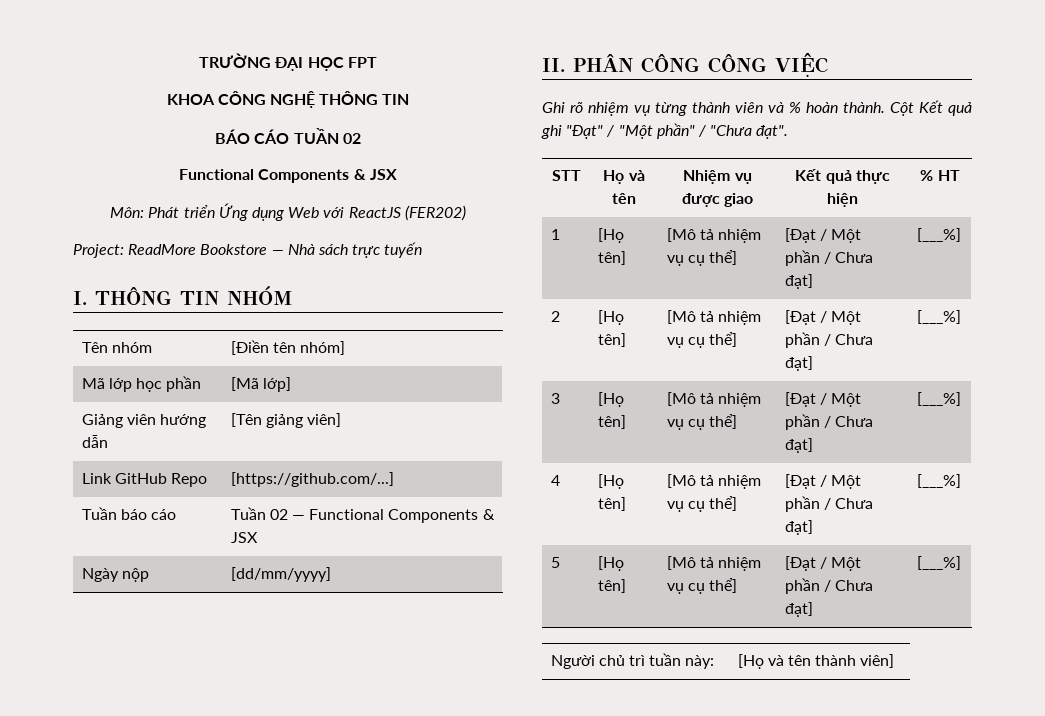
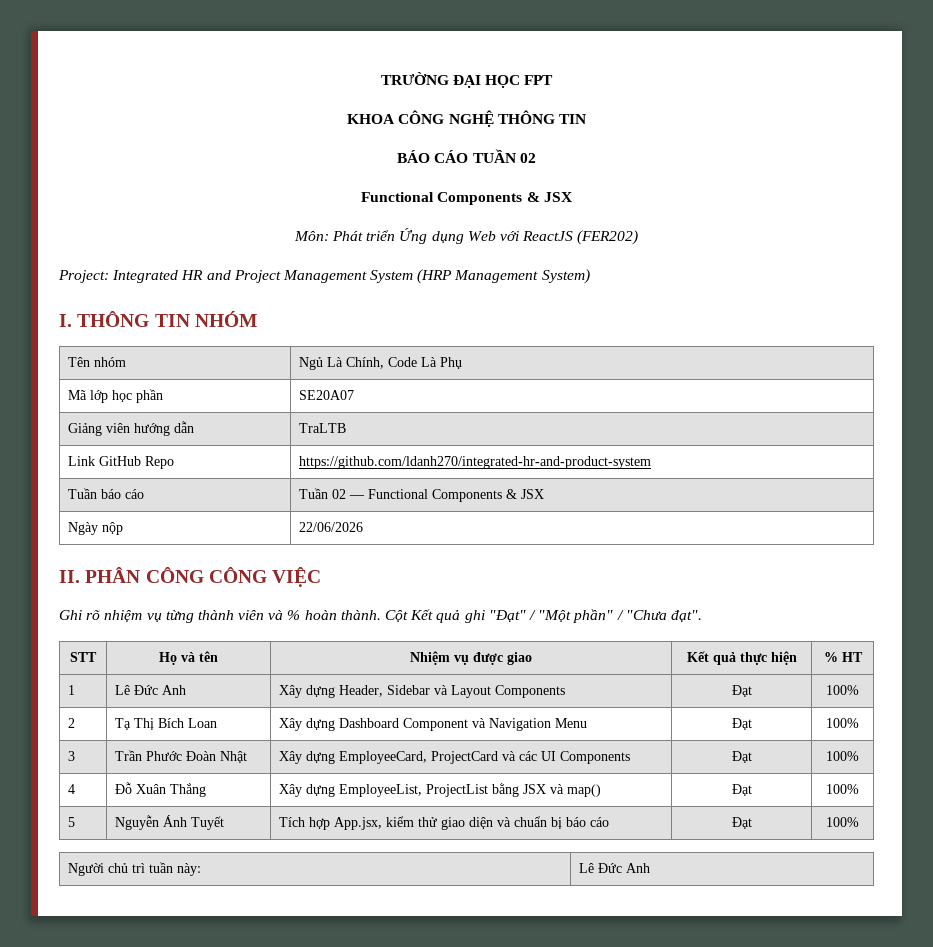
[128,242,423,258] ReadMore Bookstore — Nhà sách trực tuyến -> [112,269,590,284] Integrated HR and Project Management System (HRP Management System)
[230,340,346,355] [Điền tên nhóm] -> [299,357,463,370] Ngủ Là Chính, Code Là Phụ
[230,377,291,392] [Mã lớp] -> [299,390,355,400] SE20A07
[230,413,342,428] [Tên giảng viên] -> [299,423,347,433] TraLTB
[230,472,394,487] [https://github.com/...] -> [299,456,652,469] https://github.com/ldanh270/integrated-hr-and-product-system
[230,567,331,582] [dd/mm/yyyy] -> [299,522,364,532] 22/06/2026
[597,228,624,243] [597,251,626,265] [666,228,762,243] [666,250,738,266] [784,228,862,243] [784,250,874,266] [784,274,813,289] [916,228,961,242] [550,311,560,322] [597,310,624,325] [597,333,626,347] [666,310,762,325] [666,332,738,348] [784,310,862,325] [784,332,874,348] [784,356,813,371] [916,310,961,324] [550,393,560,404] [597,392,624,407] [597,415,626,429] [666,392,762,407] [666,414,738,430] [784,392,862,407] [784,414,874,430] [784,438,813,453] [916,392,961,406] [550,475,560,486] [597,474,624,489] [597,497,626,511] [666,474,762,489] [666,496,738,512] [784,474,862,489] [784,496,874,512] [784,520,813,535] [916,474,961,488] [550,557,560,568] [597,556,624,571] [597,579,626,593] [666,556,762,571] [666,578,738,594] [784,556,862,571] [784,578,874,594] [784,602,813,617] [916,556,961,570] [Họ tên] | [Mô tả nhiệm vụ cụ thể] | [Đạt / Một phần / Chưa đạt] | [___%] // 2 | [Họ tên] | [Mô tả nhiệm vụ cụ thể] | [Đạt / Một phần / Chưa đạt] | [___%] // 3 | [Họ tên] | [Mô tả nhiệm vụ cụ thể] | [Đạt / Một phần / Chưa đạt] | [___%] // 4 | [Họ tên] | [Mô tả nhiệm vụ cụ thể] | [Đạt / Một phần / Chưa đạt] | [___%] // 5 | [Họ tên] | [Mô tả nhiệm vụ cụ thể] | [Đạt / Một phần / Chưa đạt] | [___%] -> [115,685,187,695] [279,685,566,698] [731,685,752,697] [826,685,859,695] [68,718,76,728] [115,718,218,730] [279,718,588,731] [731,718,752,730] [826,718,859,728] [68,751,76,761] [115,750,248,763] [279,751,631,764] [731,751,752,763] [826,751,859,761] [68,784,76,794] [115,782,207,797] [279,783,602,797] [731,784,752,796] [826,784,859,794] [68,817,76,827] [115,815,225,830] [279,816,610,830] [731,817,752,829] [826,817,859,827] Lê Đức Anh | Xây dựng Header, Sidebar và Layout Components | Đạt | 100% // 2 | Tạ Thị Bích Loan | Xây dựng Dashboard Component và Navigation Menu | Đạt | 100% // 3 | Trần Phước Đoàn Nhật | Xây dựng EmployeeCard, ProjectCard và các UI Components | Đạt | 100% // 4 | Đỗ Xuân Thắng | Xây dựng EmployeeList, ProjectList bằng JSX và map() | Đạt | 100% // 5 | Nguyễn Ánh Tuyết | Tích hợp App.jsx, kiểm thử giao diện và chuẩn bị báo cáo | Đạt | 100%
[737,654,895,669] [Họ và tên thành viên] -> [579,863,651,873] Lê Đức Anh

